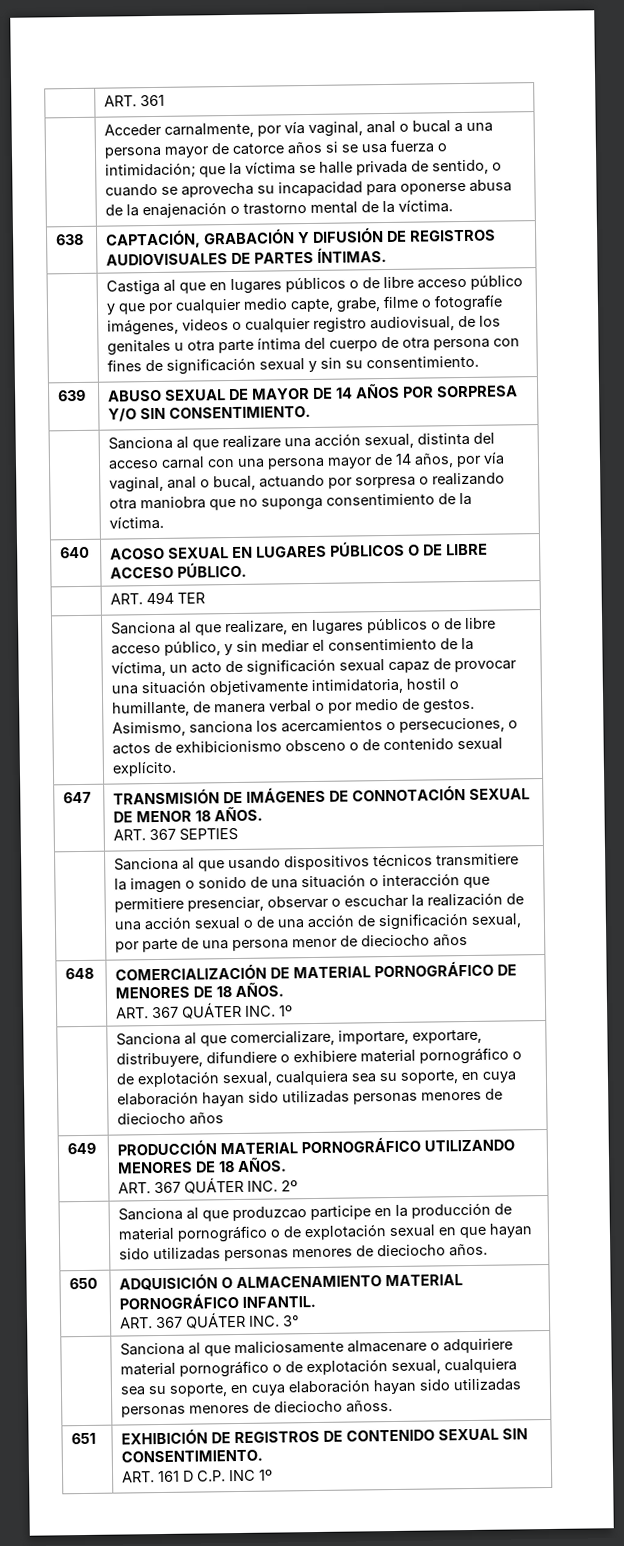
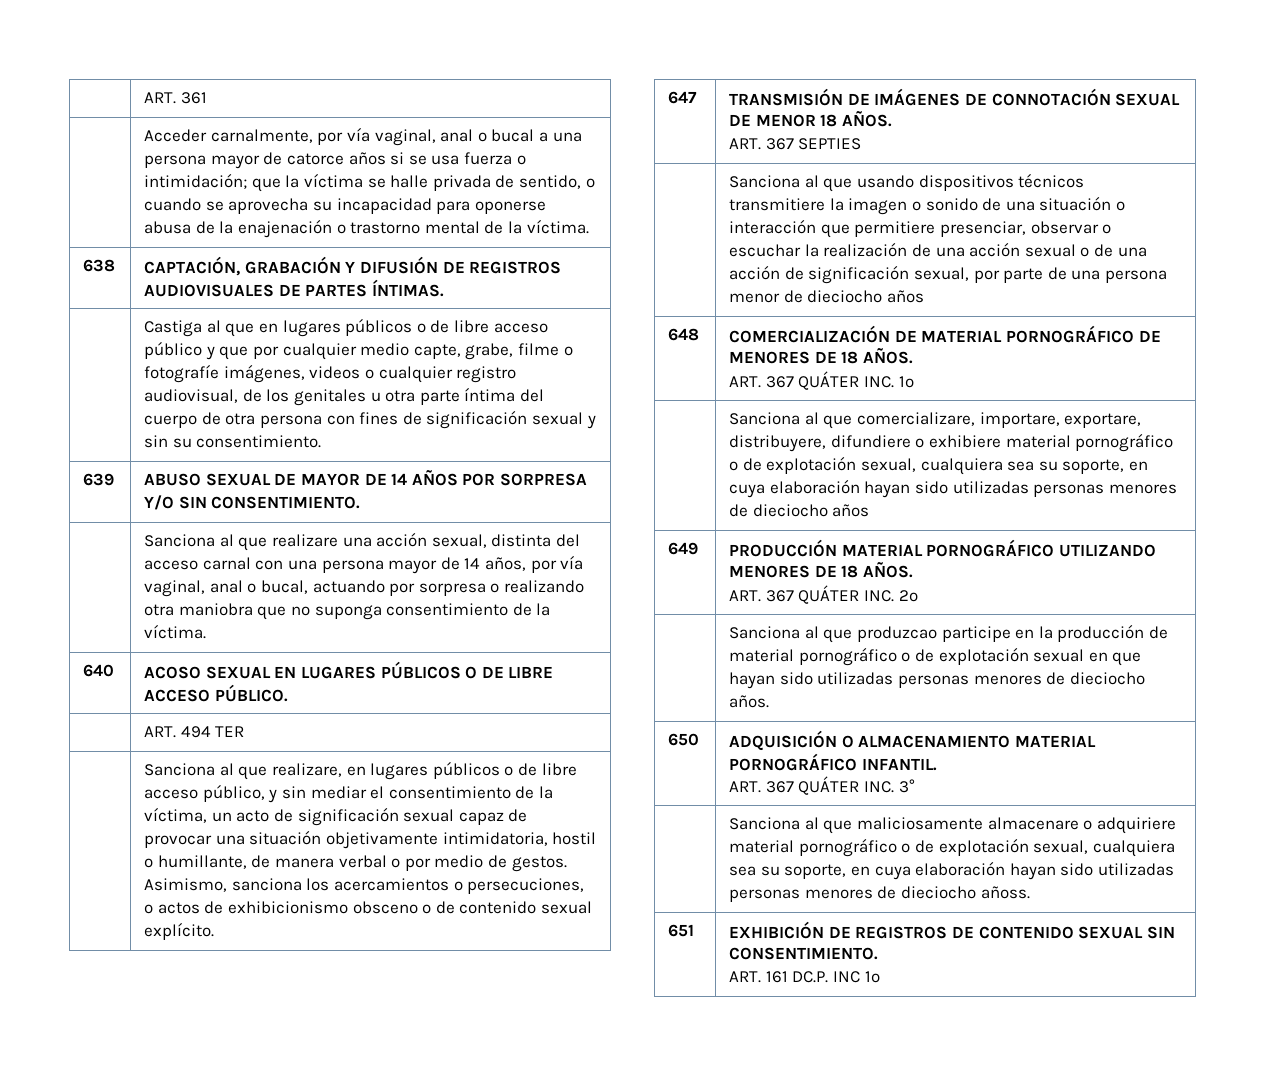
[183,1470,227,1482] D C.P. -> [792,971,829,983] DC.P.

